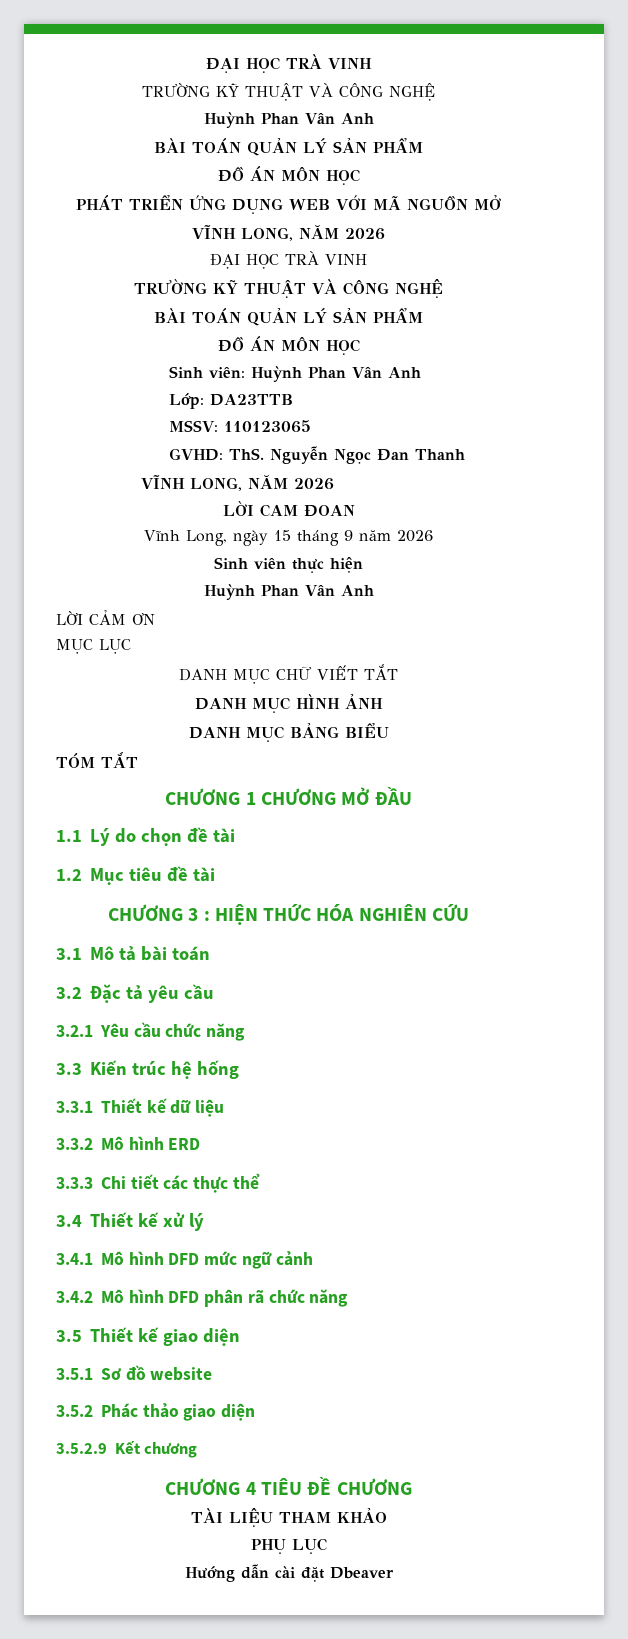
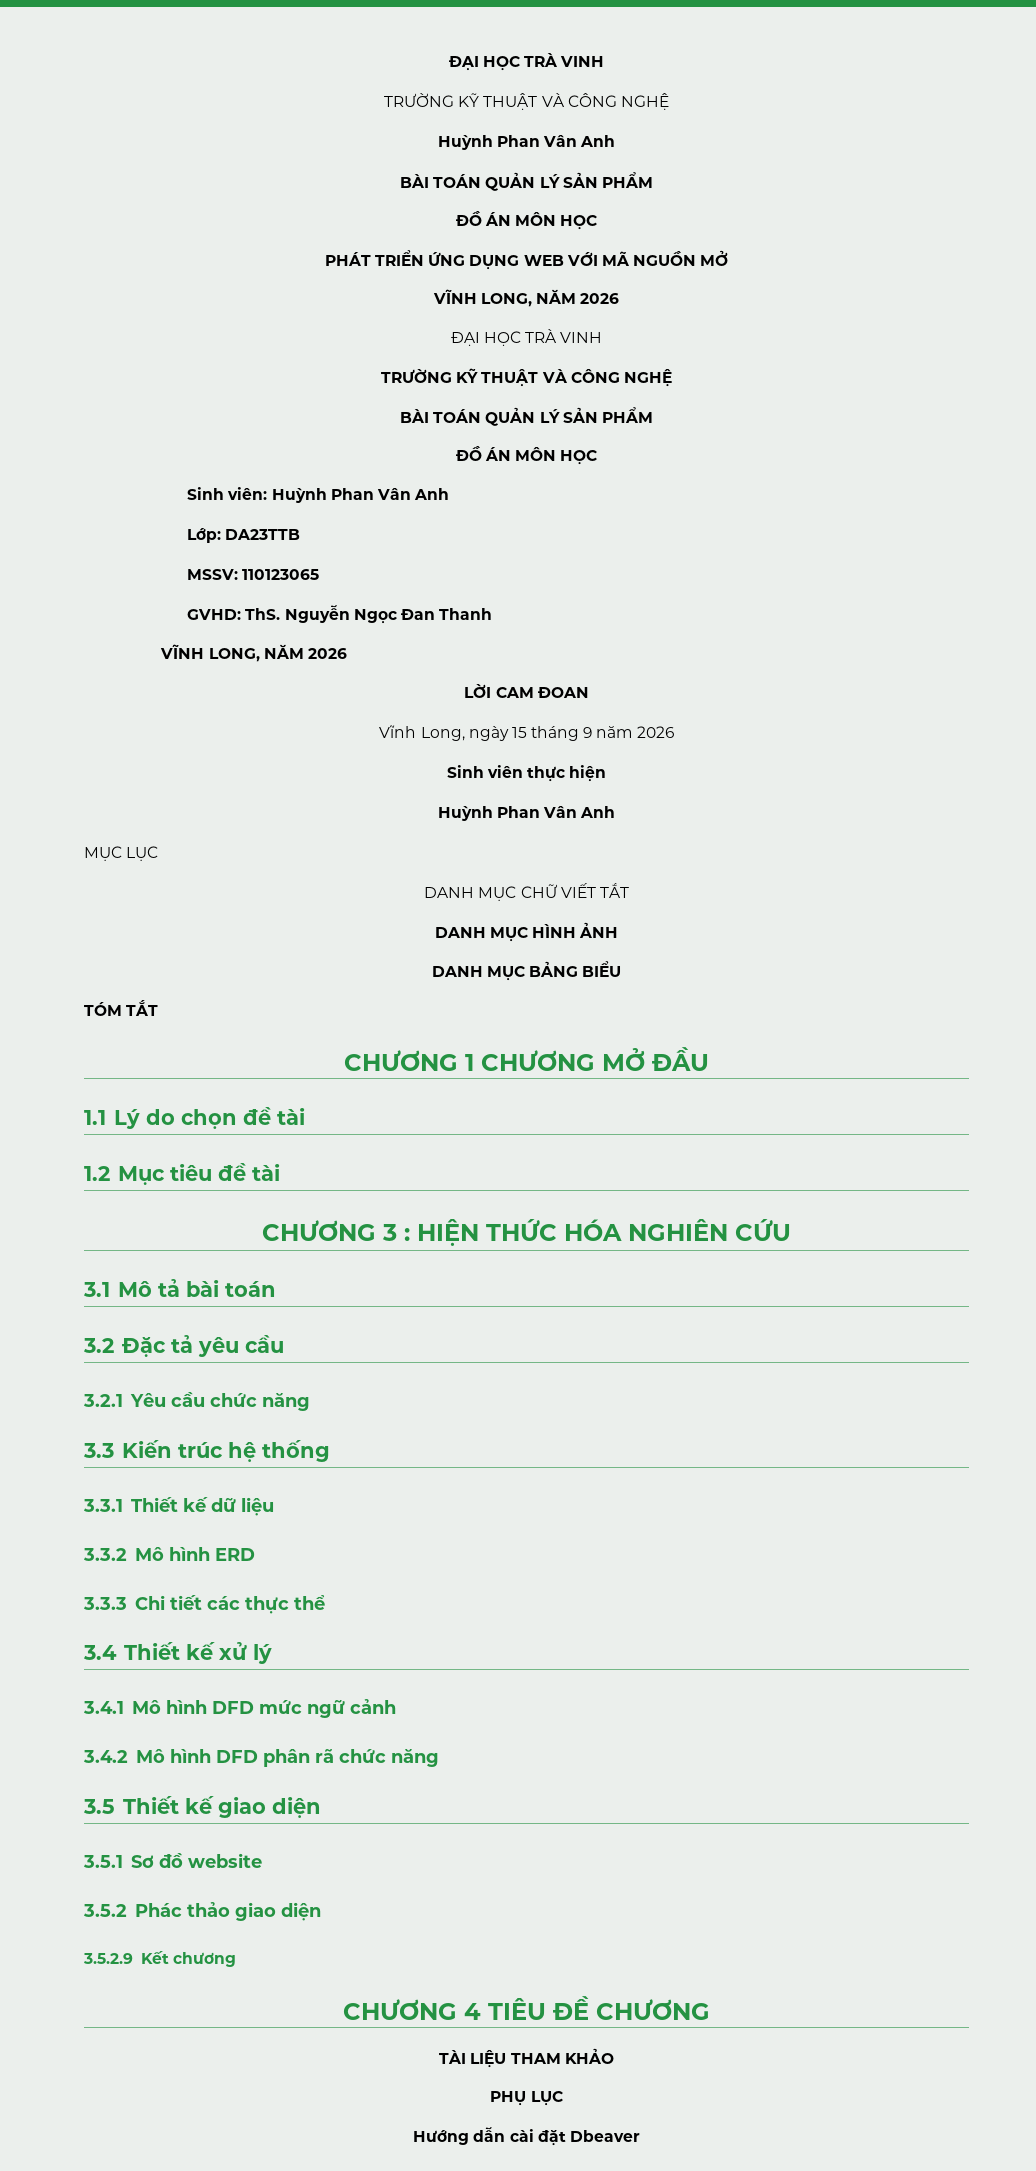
[56,610,155,625] // LỜI CẢM ƠN -> (616, 812) none
[196,1060,239,1079] hống -> [261,1440,330,1462] thống

